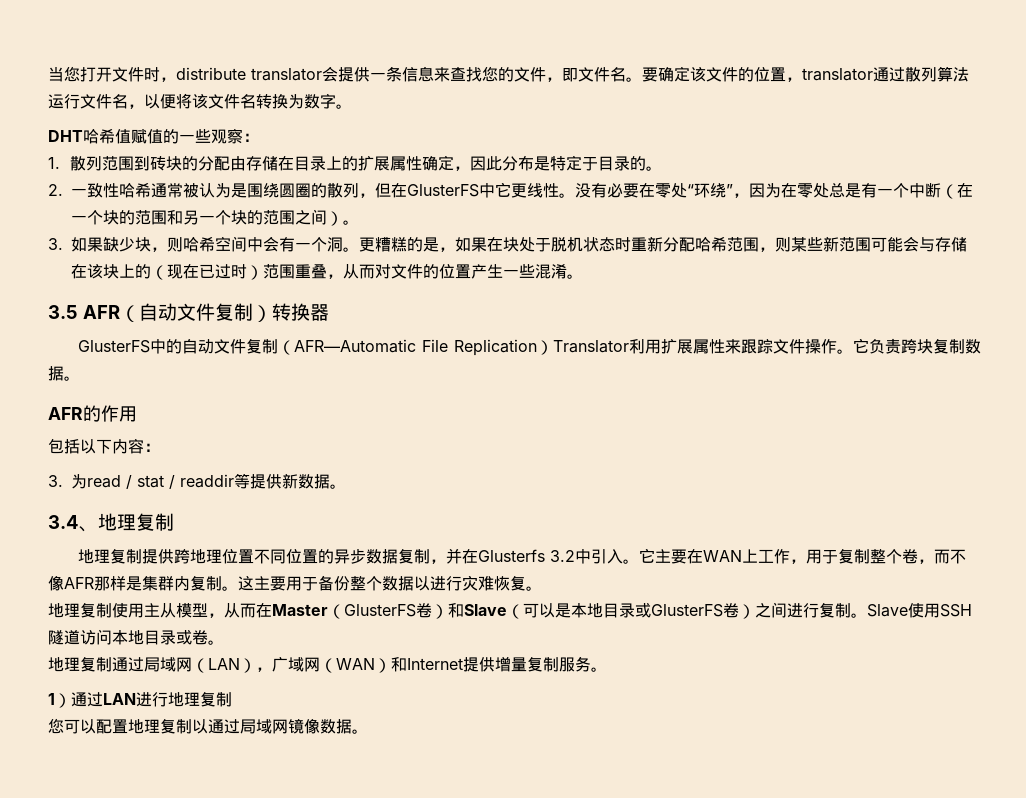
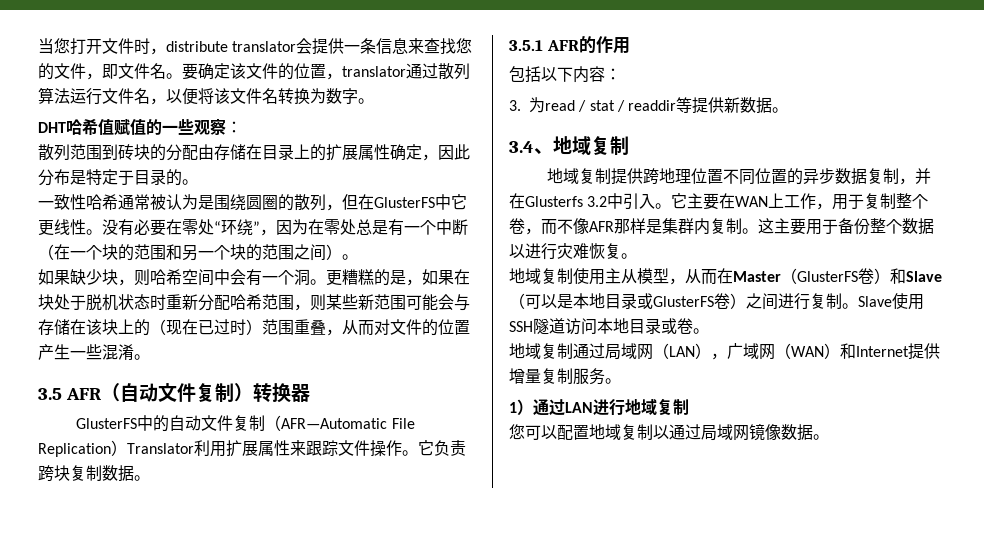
[48,157,60,169] 1. -> (242, 127) none
[48,184,63,196] 2. -> (198, 182) none
[48,238,63,250] 3. -> (358, 257) none
(80, 378) none -> [509,40,543,51] 3.5.1
[117,514,136,531] 理 -> [572,136,591,155] 域
[93,549,110,563] 理 -> [563,168,580,184] 域
[64,603,80,617] 理 -> [525,268,541,284] 域
[64,657,80,671] 理 -> [525,343,541,359] 域
[184,692,200,706] 理 -> [641,399,657,415] 域
[144,719,160,733] 理 -> [605,424,621,440] 域

